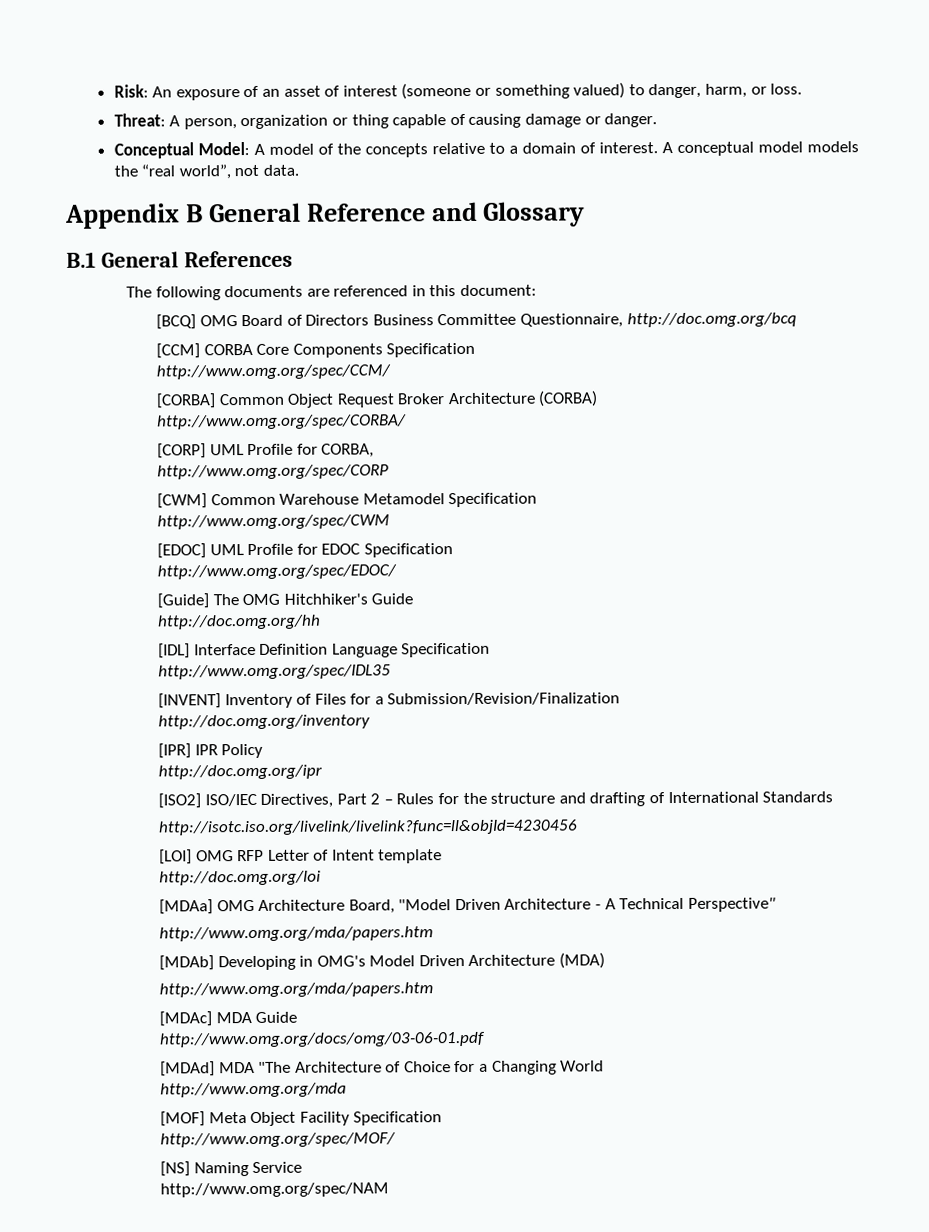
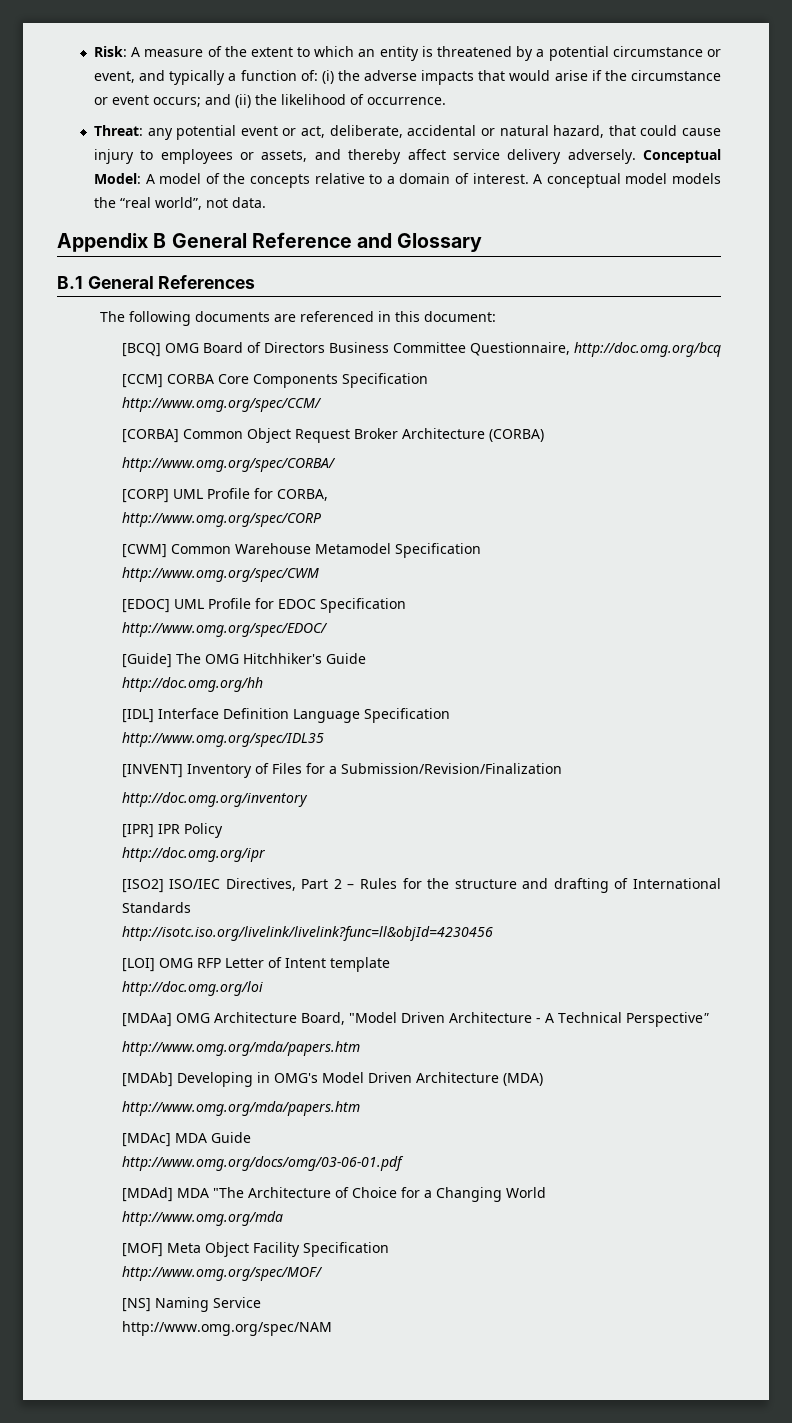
[152,82,803,101] [113,113,658,130] An exposure of an asset of interest (someone or something valued) to danger, harm, or loss. // Threat: A person, organization or thing capable of causing damage or danger. // -> [131,46,722,61] [93,70,722,85] [93,94,446,108] [93,125,722,140] [93,149,636,164] A measure of the extent to which an entity is threatened by a potential circumstance or event, and typically a function of: (i) the adverse impacts that would arise if the circumstance or event occurs; and (ii) the likelihood of occurrence. // Threat: any potential event or act, deliberate, accidental or natural hazard, that could cause injury to employees or assets, and thereby affect service delivery adversely.

